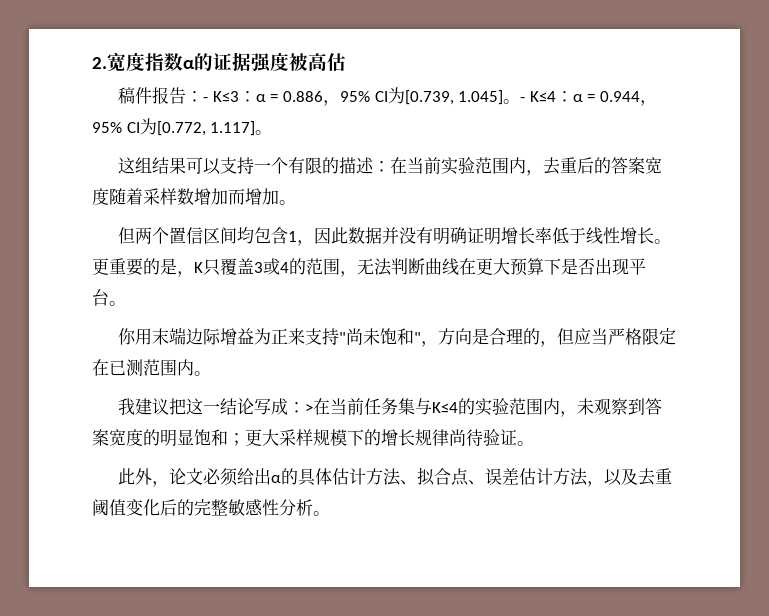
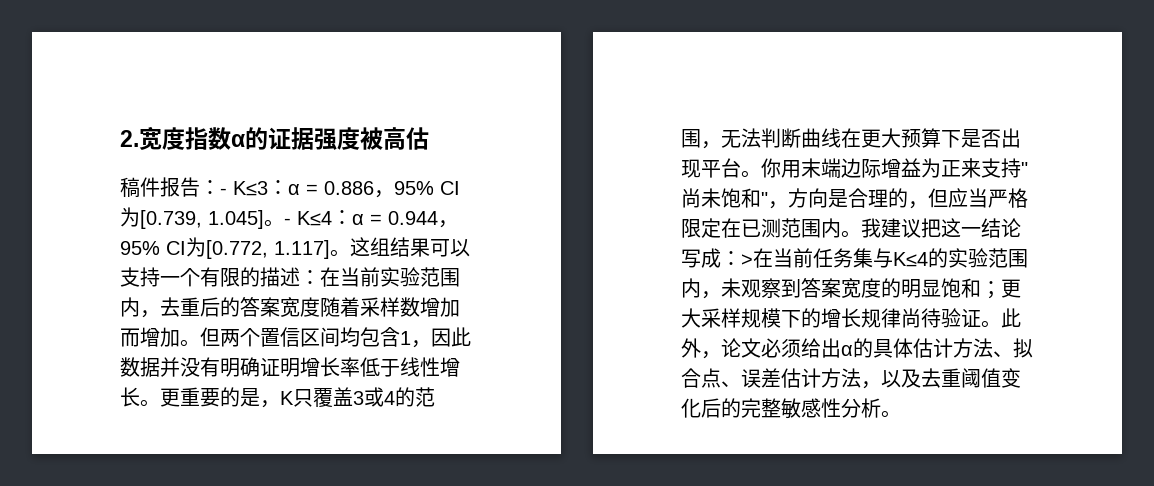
(273, 132) // -> (350, 253) none
(296, 202) // -> (200, 343) none
(126, 303) // -> (761, 174) none
(211, 373) // -> (861, 234) none
(534, 443) // -> (1001, 324) none

